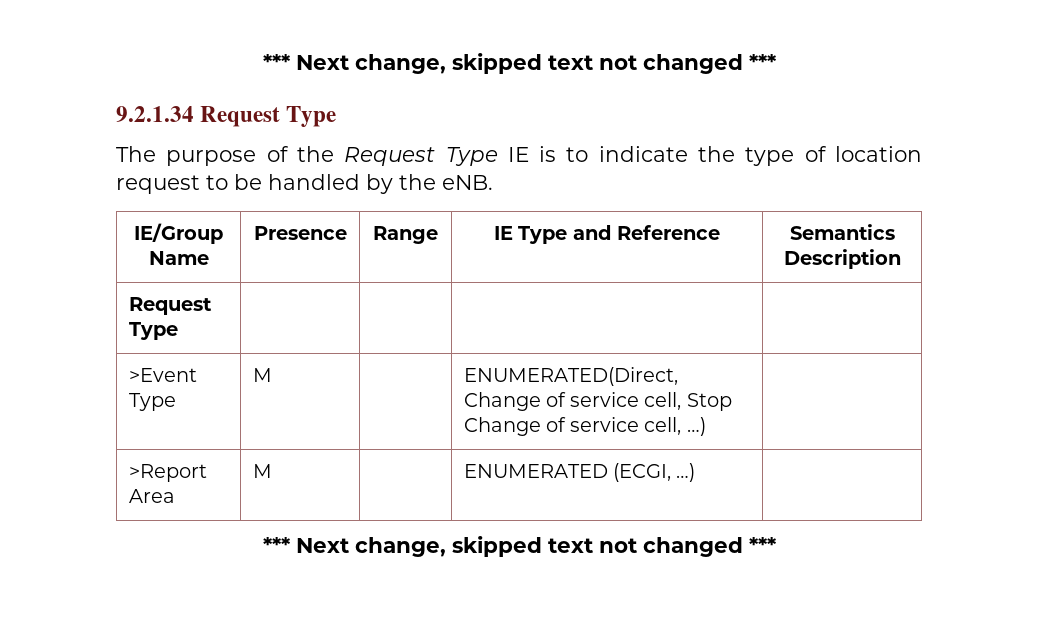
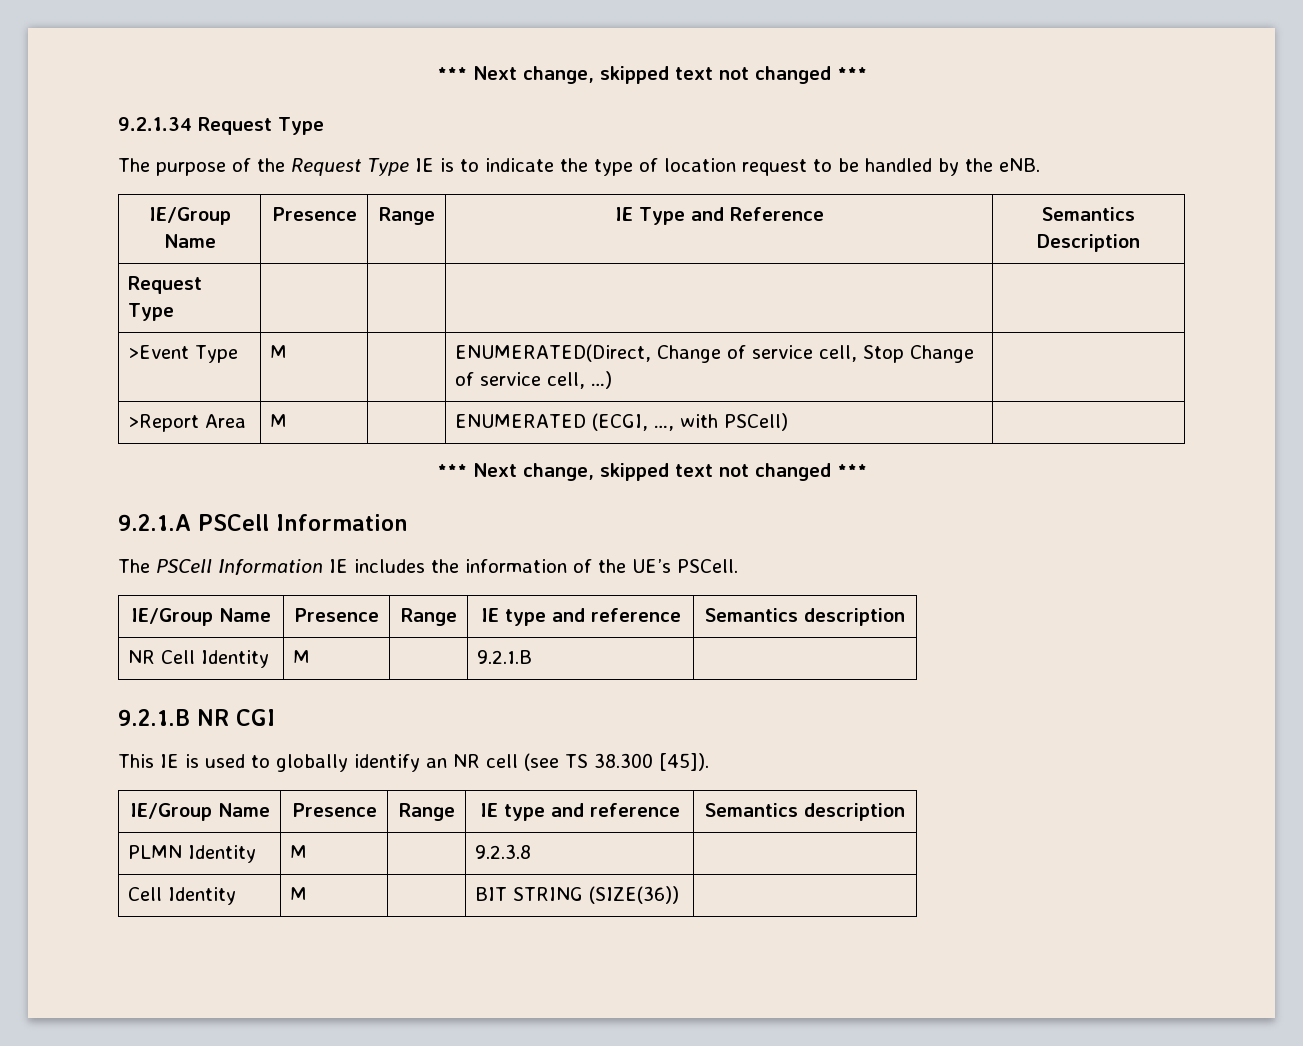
[676,463,696,482] [262,536,777,557] …) | // *** Next change, skipped text not changed *** -> [654,413,789,431] [436,463,867,481] [118,514,408,531] [118,559,738,575] [131,608,271,626] [294,608,379,622] [400,608,457,626] [480,608,681,626] [705,608,905,626] [128,650,270,668] [293,650,311,664] [477,650,533,664] [118,709,275,726] [118,753,709,772] [129,803,270,821] [291,803,377,817] [398,803,455,821] [479,803,680,821] [705,803,905,821] [128,845,257,863] [290,845,308,859] [475,844,532,859] [128,887,237,905] [290,887,308,901] [475,886,680,904] …, with PSCell) | // *** Next change, skipped text not changed *** // 9.2.1.A PSCell Information // The PSCell Information IE includes the information of the UE’s PSCell. // IE/Group Name | Presence | Range | IE type and reference | Semantics description // NR Cell Identity | M | | 9.2.1.B | // 9.2.1.B NR CGI // This IE is used to globally identify an NR cell (see TS 38.300 [45]). // IE/Group Name | Presence | Range | IE type and reference | Semantics description // PLMN Identity | M | | 9.2.3.8 | // Cell Identity | M | | BIT STRING (SIZE(36)) |

